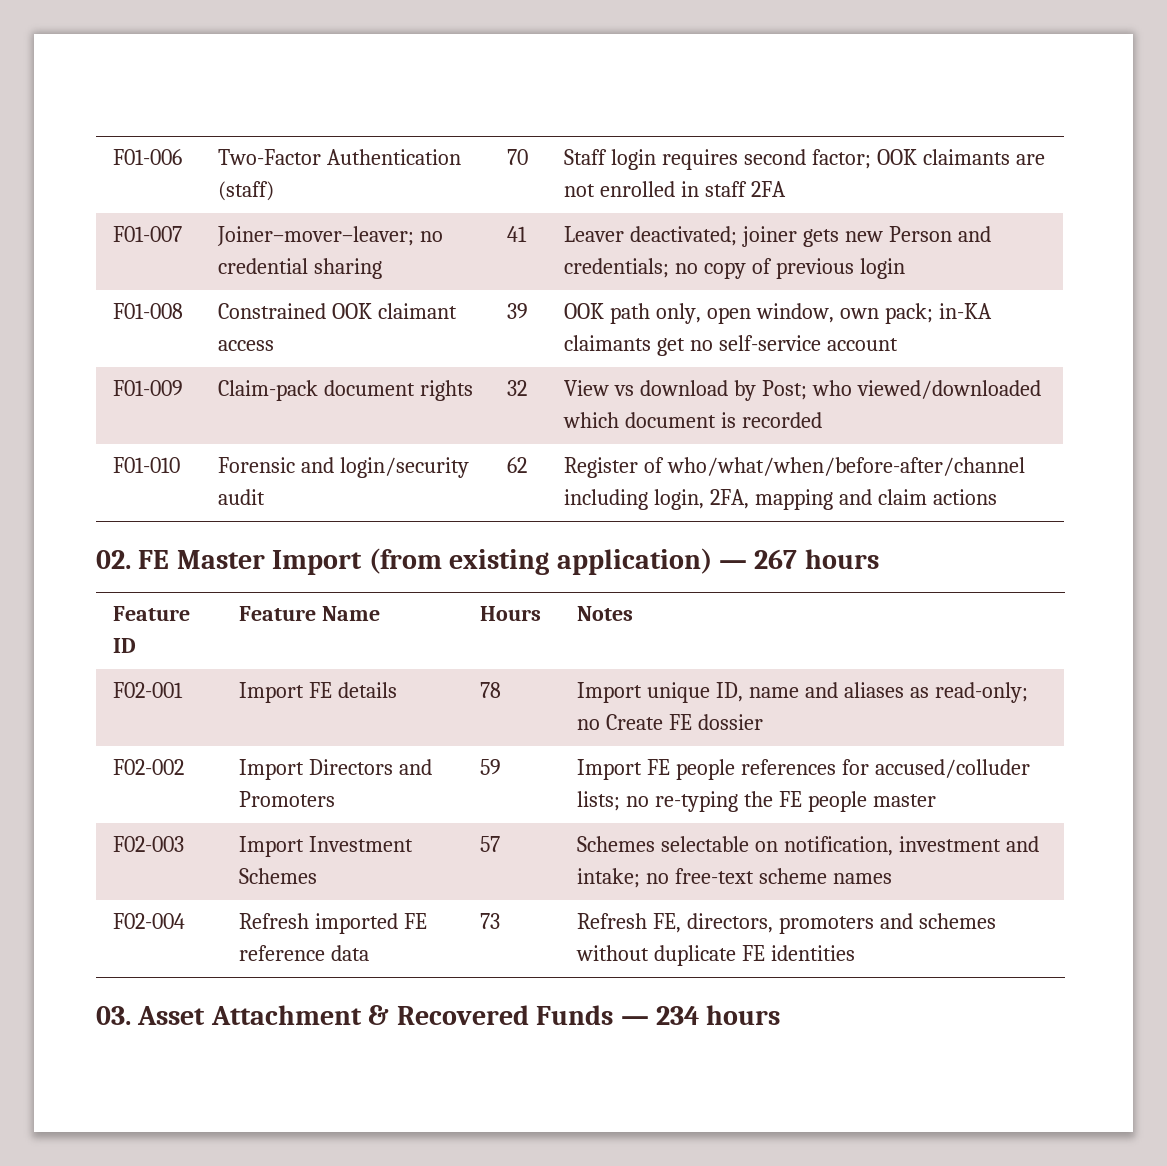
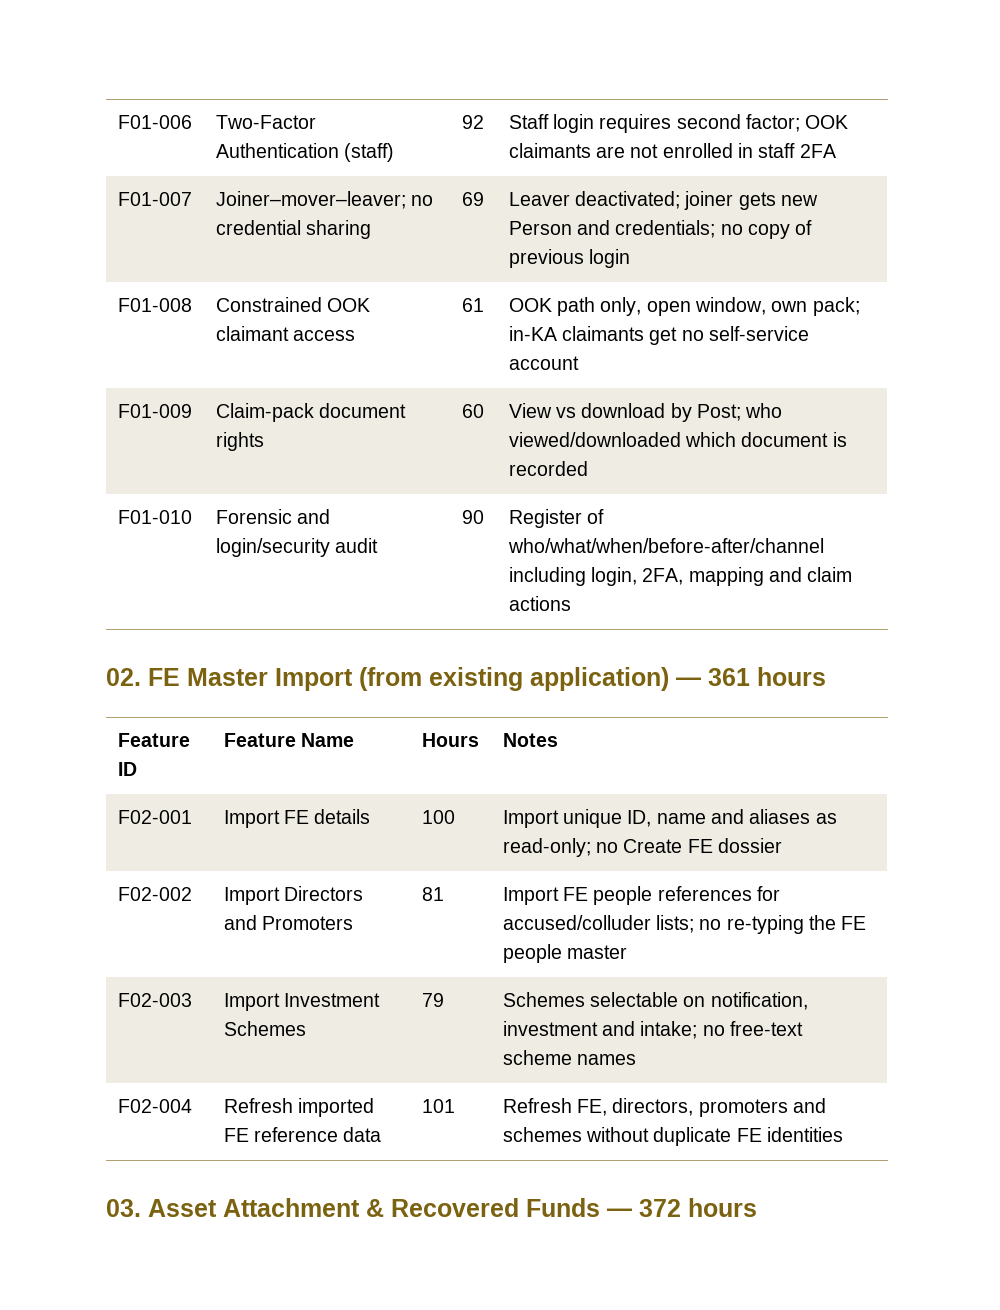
[507,149,529,165] 70 -> [461,115,484,129] 92
[507,226,528,242] 41 -> [461,192,484,206] 69
[507,303,529,319] 39 -> [461,298,484,312] 61
[507,380,528,396] 32 -> [461,404,484,418] 60
[507,457,528,473] 62 -> [461,510,484,524] 90
[754,549,798,569] 267 -> [708,668,750,686] 361
[480,682,502,698] 78 -> [421,810,455,824] 100
[480,759,502,775] 59 -> [421,887,444,901] 81
[480,836,501,852] 57 -> [421,993,444,1007] 79
[480,913,501,929] 73 -> [421,1099,455,1113] 101
[655,1006,699,1025] 234 -> [639,1199,681,1217] 372

